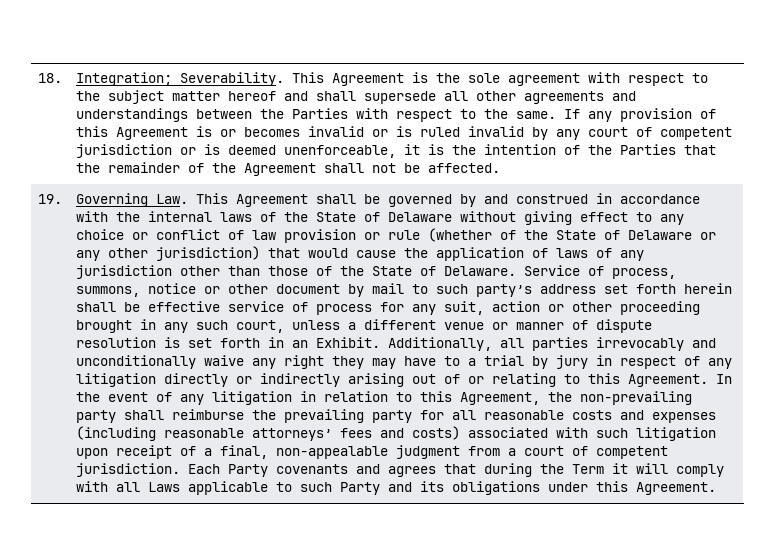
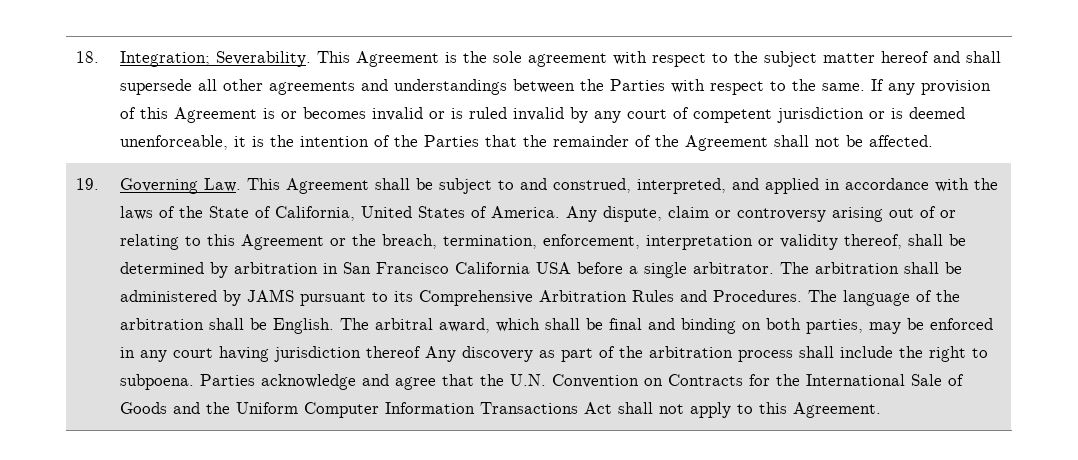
[387,194,588,207] governed by and construed -> [439,178,820,194] subject to and construed, interpreted, and applied
[147,211,212,222] internal -> (999, 184) none
[387,211,684,225] [75,228,716,243] [75,246,644,261] [75,265,676,279] [75,283,732,297] [75,301,700,315] [75,319,652,333] [75,337,716,351] [75,355,732,369] [75,373,340,387] Delaware without giving effect to any choice or conflict of law provision or rule (whether of the State of Delaware or any other jurisdiction) that would cause the application of laws of any jurisdiction other than those of the State of Delaware. Service of process, summons, notice or other document by mail to such party’s address set forth herein shall be effective service of process for any suit, action or other proceeding brought in any such court, unless a different venue or manner of dispute resolution is set forth in an Exhibit. Additionally, all parties irrevocably and unconditionally waive any right they may have to a trial by jury in respect of any litigation directly or indirectly -> [275,206,827,222] California, United States of America. Any dispute, claim or controversy
[627,374,732,387] [75,391,692,405] [75,409,716,423] [75,426,716,441] [75,445,668,459] [75,463,724,477] [75,481,588,495] Agreement. In the event of any litigation in relation to this Agreement, the non-prevailing party shall reimburse the prevailing party for all reasonable costs and expenses (including reasonable attorneys’ fees and costs) associated with such litigation upon receipt of a final, non-appealable judgment from a court of competent jurisdiction. Each Party covenants and agrees that during the Term it will comply with all Laws applicable to such Party and its obligations under -> [241,234,967,250] [120,262,963,278] [120,289,961,306] [120,318,994,334] [120,346,989,362] [120,374,965,390] [120,402,754,418] Agreement or the breach, termination, enforcement, interpretation or validity thereof, shall be determined by arbitration in San Francisco California USA before a single arbitrator. The arbitration shall be administered by JAMS pursuant to its Comprehensive Arbitration Rules and Procedures. The language of the arbitration shall be English. The arbitral award, which shall be final and binding on both parties, may be enforced in any court having jurisdiction thereof Any discovery as part of the arbitration process shall include the right to subpoena. Parties acknowledge and agree that the U.N. Convention on Contracts for the International Sale of Goods and the Uniform Computer Information Transactions Act shall not apply to

